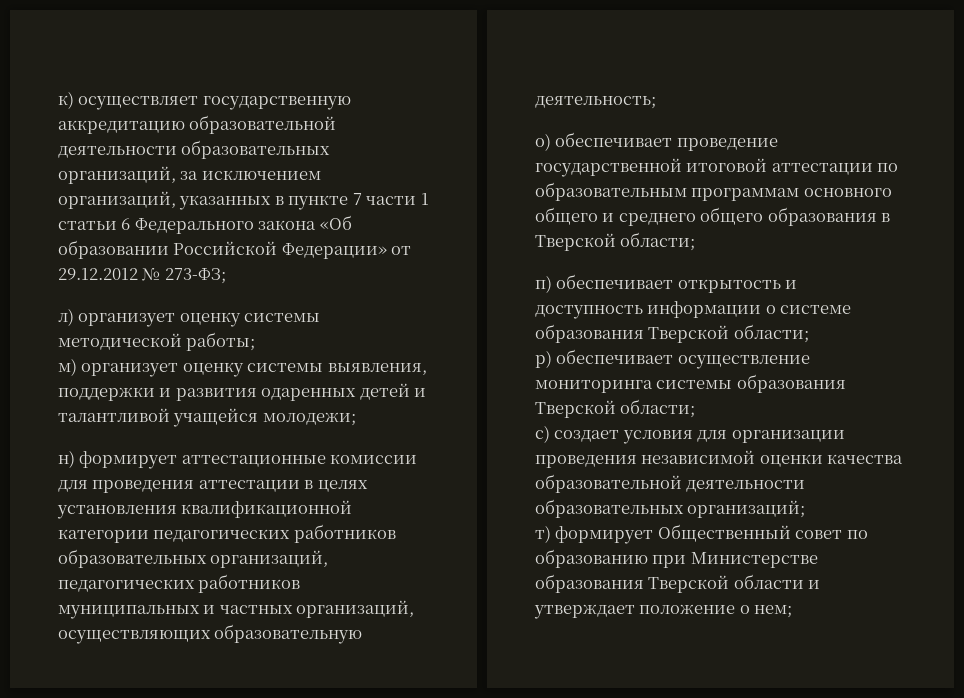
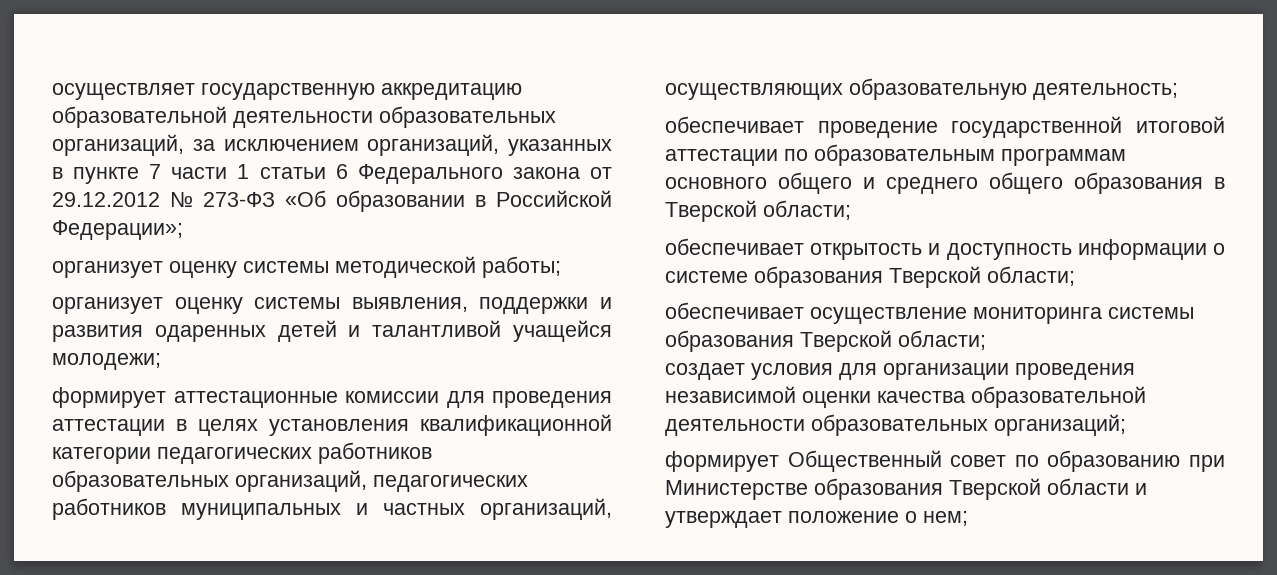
[58,91,74,109] к) -> (52, 91) none
[319,215,352,230] [58,240,412,259] [58,268,226,284] [58,308,74,326] «Об образовании Российской Федерации» от 29.12.2012 № 273-ФЗ; // л) -> [589,167,612,179] [52,190,612,212] [52,220,183,240] от 29.12.2012 № 273-ФЗ «Об образовании в Российской Федерации»; //
[58,358,77,376] м) -> (561, 267) none
[58,450,75,468] н) -> (161, 361) none
[535,133,551,151] о) -> (1178, 91) none
[535,275,552,293] п) -> (851, 210) none
[535,350,552,368] р) -> (1075, 276) none
[535,425,550,443] с) -> (986, 340) none
[535,525,551,543] т) -> (1126, 425) none

